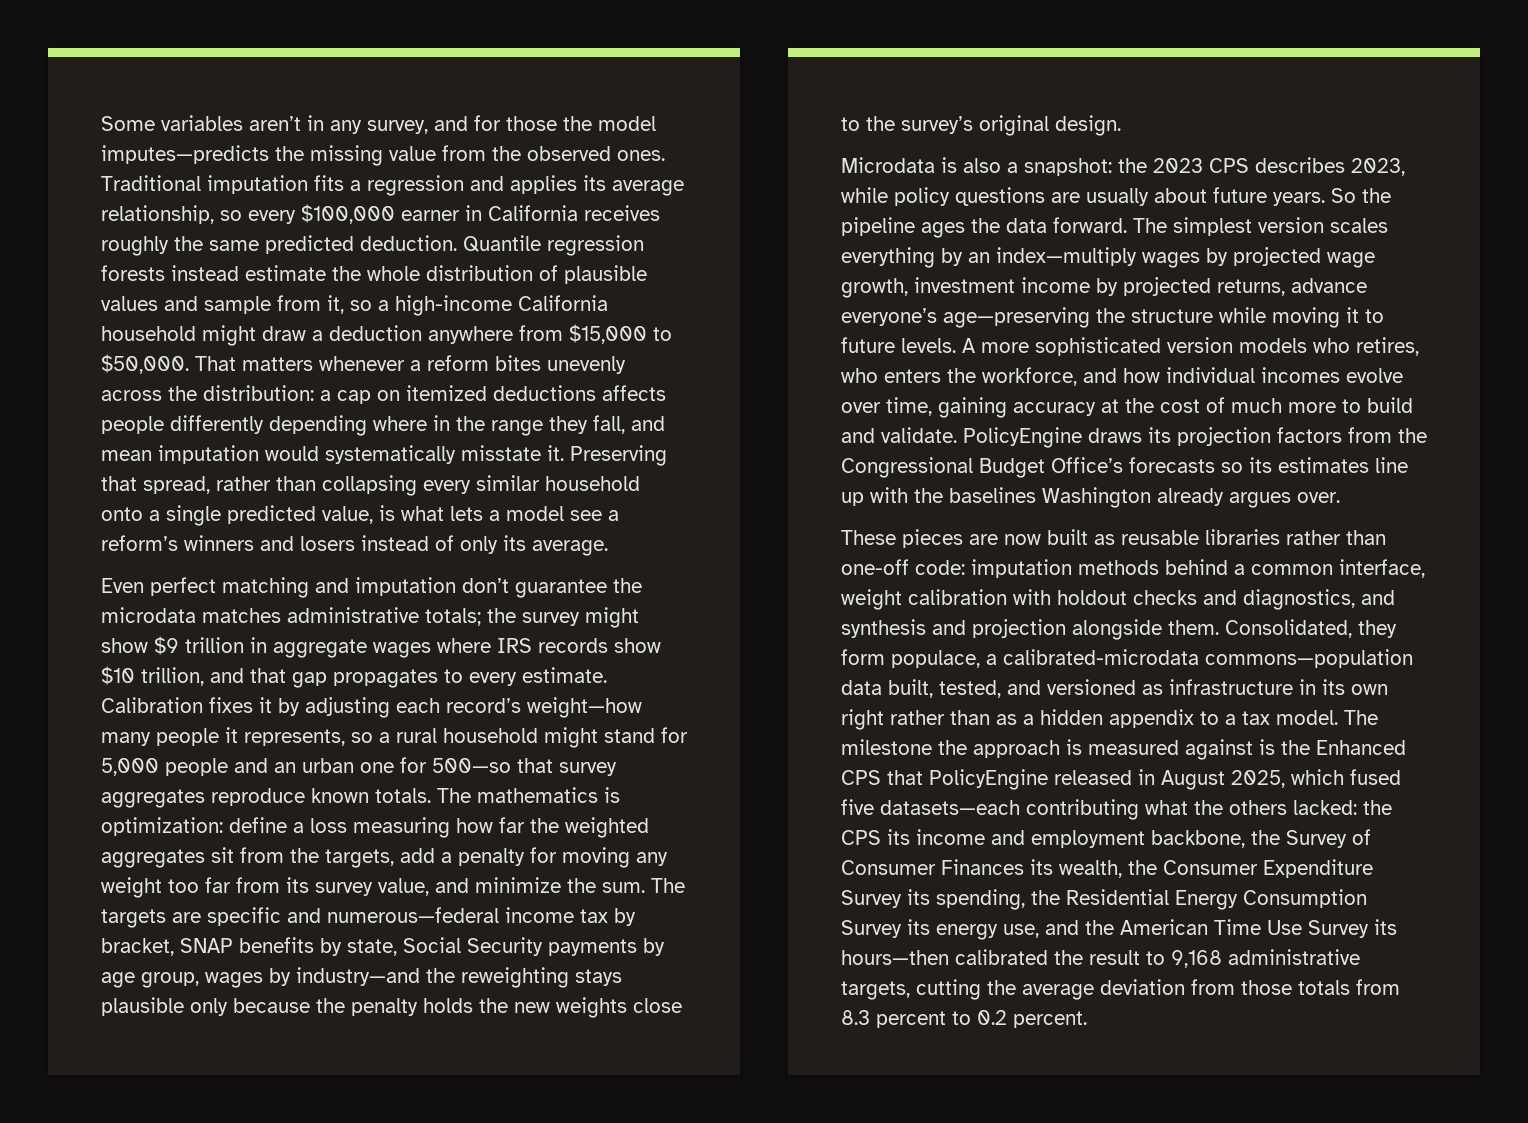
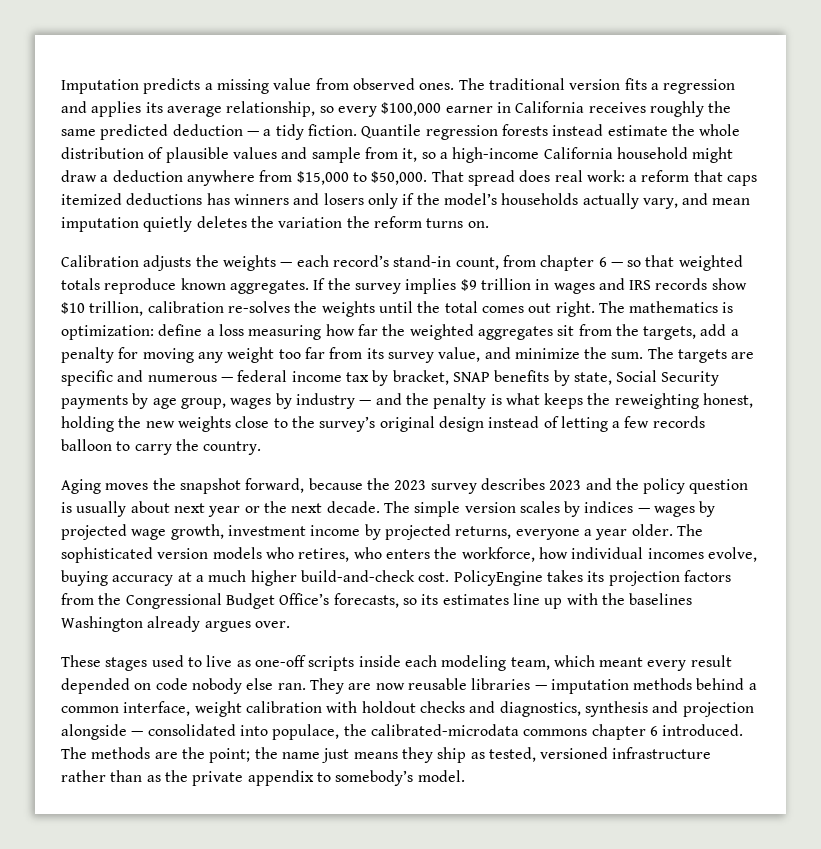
[101,115,656,134] [101,145,304,164] Some variables aren’t in any survey, and for those the model imputes—predicts the -> [61,78,213,94] Imputation predicts a
[492,146,521,161] the -> (349, 84) none
[101,175,308,194] Traditional imputation -> [458,78,621,90] The traditional version
[360,235,457,251] deduction. -> [172,124,357,140] deduction — a tidy fiction.
[242,355,626,374] [101,385,666,404] [101,415,665,436] [101,445,667,466] [101,475,640,496] [101,505,619,526] [101,535,608,556] [101,577,642,598] [101,607,639,628] [101,636,491,658] matters whenever a reform bites unevenly across the distribution: a cap on itemized deductions affects people differently depending where in the range they fall, and mean imputation would systematically misstate it. Preserving that spread, rather than collapsing every similar household onto a single predicted value, is what lets a model see a reform’s winners and losers instead of only its average. // Even perfect matching and imputation don’t guarantee the microdata matches administrative totals; the survey might show $9 trillion in aggregate wages where -> [467,170,758,186] [61,193,751,209] [61,216,489,232] [61,255,743,271] [61,278,625,294] spread does real work: a reform that caps itemized deductions has winners and losers only if the model’s households actually vary, and mean imputation quietly deletes the variation the reform turns on. // Calibration adjusts the weights — each record’s stand-in count, from chapter 6 — so that weighted totals reproduce known aggregates. If the survey implies $9 trillion in wages and
[210,667,607,688] [101,697,642,718] [101,727,688,748] [101,757,617,776] [101,788,431,808] and that gap propagates to every estimate. Calibration fixes it by adjusting each record’s weight—how many people it represents, so a rural household might stand for 5,000 people and an urban one for 500—so that survey aggregates reproduce known totals. -> [147,301,595,317] calibration re-solves the weights until the total comes out right.
[327,907,499,923] numerous—federal -> [147,370,288,382] numerous — federal
[296,967,622,988] [101,997,473,1016] industry—and the reweighting stays plausible only because the penalty holds -> [295,393,754,409] [61,416,114,432] industry — and the penalty is what keeps the reweighting honest, holding
[1055,115,1121,136] [841,157,1405,176] [841,187,1391,206] [841,217,1388,238] [841,247,1137,268] design. // Microdata is also a snapshot: the 2023 CPS describes 2023, while policy questions are usually about future years. So the pipeline ages the data forward. The simplest version scales everything by an index—multiply -> [438,416,705,432] [61,439,262,455] [61,478,749,494] [61,501,650,517] design instead of letting a few records balloon to carry the country. // Aging moves the snapshot forward, because the 2023 survey describes 2023 and the policy question is usually about next year or the next decade. The simple version scales by indices —
[1291,278,1367,293] [841,307,1384,328] [841,337,1029,353] advance everyone’s age—preserving the structure while moving it to future levels. A more -> [515,524,703,540] everyone a year older. The
[1083,368,1117,383] and -> (535, 554) none
[1346,368,1403,383] [841,397,1413,418] [841,427,1142,448] evolve over time, gaining accuracy at the cost of much more to build and validate. PolicyEngine draws -> [707,547,757,562] [61,570,583,586] evolve, buying accuracy at a much higher build-and-check cost. PolicyEngine takes
[1129,457,1215,473] forecasts -> [333,593,399,608] forecasts,
[902,529,1386,548] [841,559,965,575] pieces are now built as reusable libraries rather than one-off code: -> [105,655,732,671] [61,678,547,694] stages used to live as one-off scripts inside each modeling team, which meant every result depended on code nobody else ran. They are now reusable libraries —
[1361,590,1395,605] and -> (581, 709) none
[1168,619,1397,638] [841,649,1413,668] [841,679,1388,698] [841,709,1378,730] [841,739,1406,760] [841,769,1401,790] [841,799,1392,820] [841,829,1371,848] [841,859,1373,878] [841,889,1367,910] [841,919,1397,940] [841,949,1360,968] [841,979,1400,1000] [841,1010,1087,1028] them. Consolidated, they form populace, a calibrated-microdata commons—population data built, tested, and versioned as infrastructure in its own right rather than as a hidden appendix to a tax model. The milestone the approach is measured against is the Enhanced CPS that PolicyEngine released in August 2025, which fused five datasets—each contributing what the others lacked: the CPS its income and employment backbone, the Survey of Consumer Finances its wealth, the Consumer Expenditure Survey its spending, the Residential Energy Consumption Survey its energy use, and the American Time Use Survey its hours—then calibrated the result to 9,168 administrative targets, cutting the average deviation from those totals from 8.3 percent to 0.2 percent. -> [131,724,744,740] [61,747,712,763] [61,770,465,786] — consolidated into populace, the calibrated-microdata commons chapter 6 introduced. The methods are the point; the name just means they ship as tested, versioned infrastructure rather than as the private appendix to somebody’s model.

